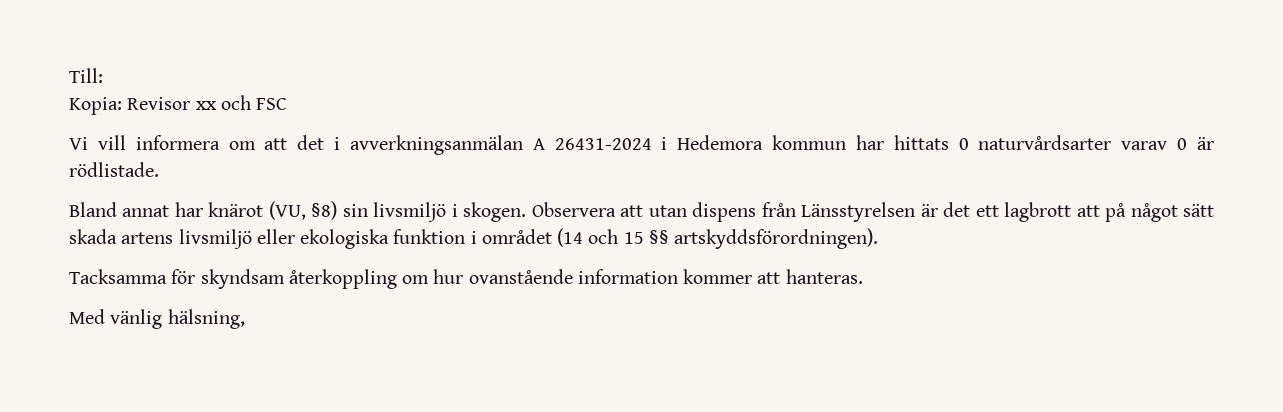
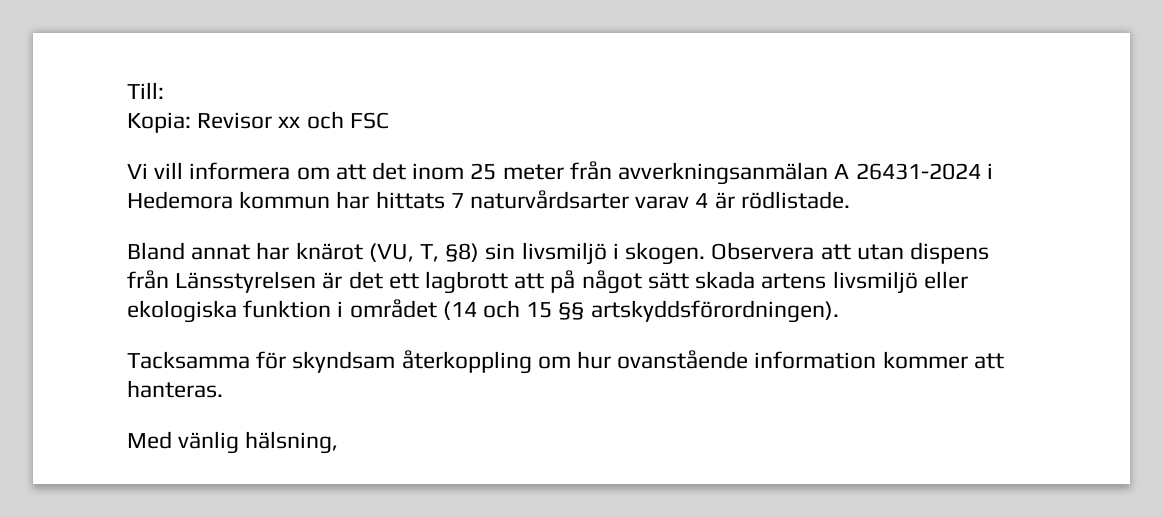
[334,137,341,150] i -> [412,161,612,180] inom 25 meter från
[958,138,969,150] 0 -> [450,193,464,208] 7
[1177,138,1188,150] 0 -> [695,193,709,208] 4
(306, 210) none -> [420,244,440,262] T,

